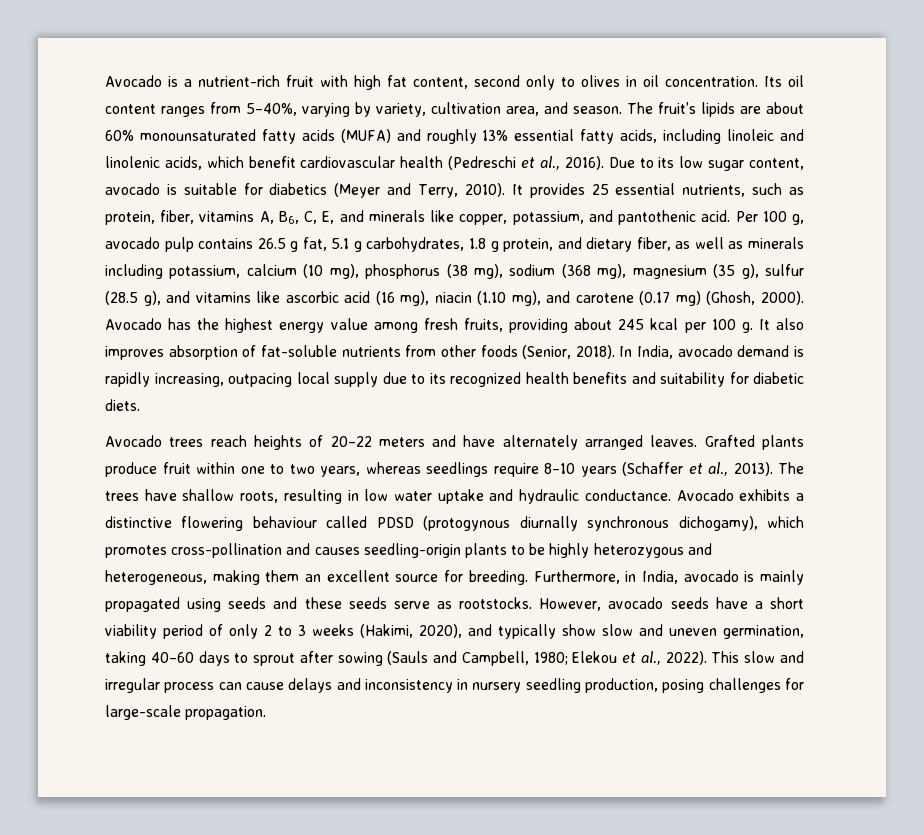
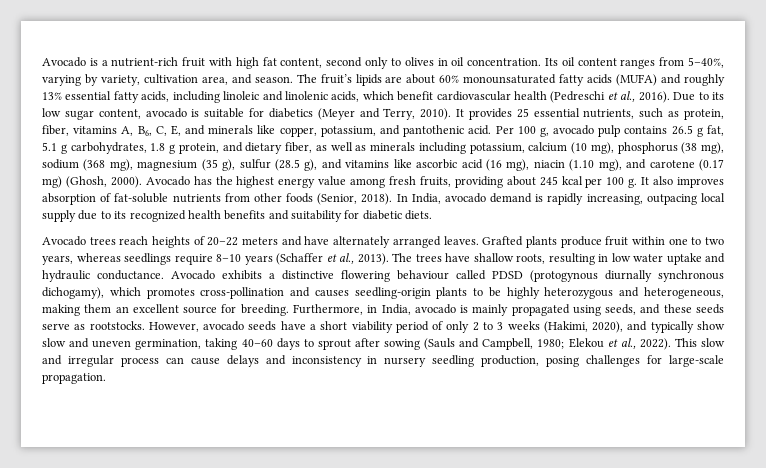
[228,597,267,609] seeds -> [605,304,637,315] seeds,

